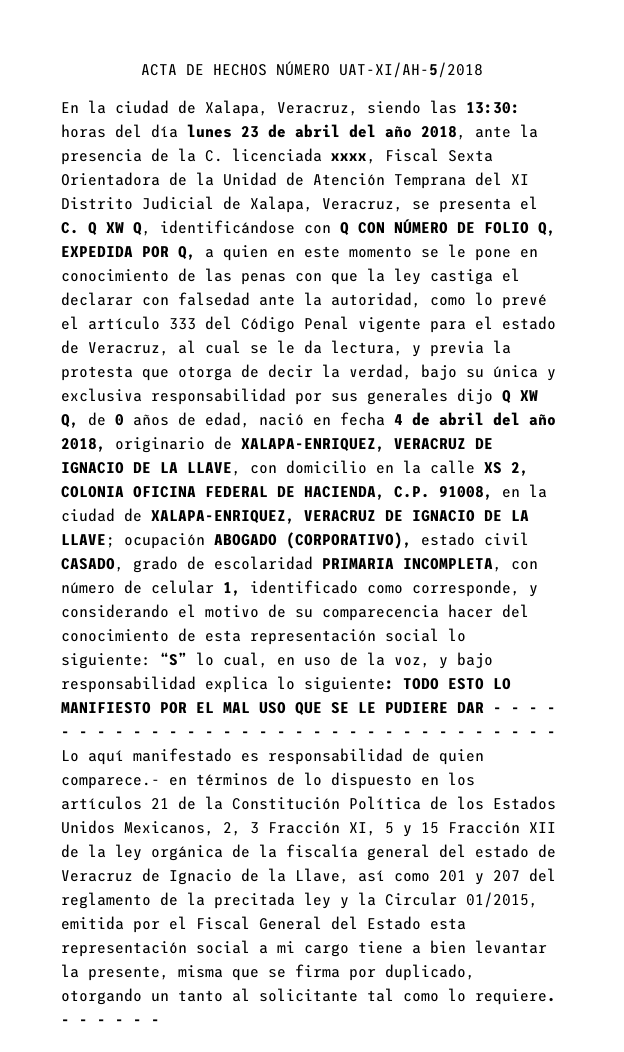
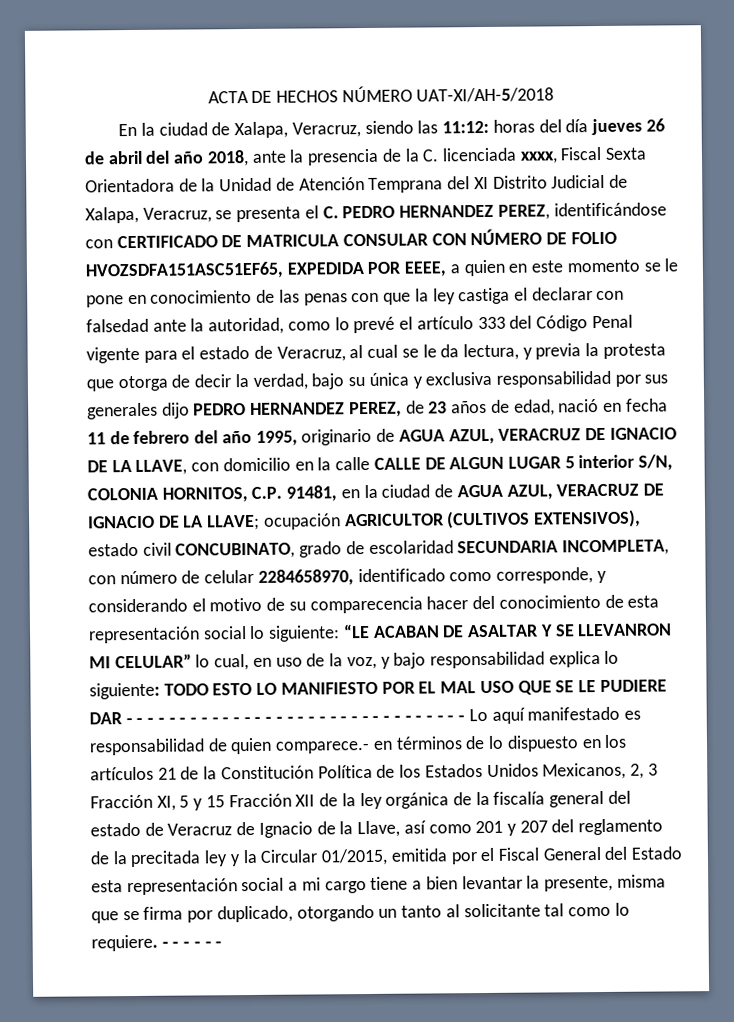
[466,102,520,114] 13:30: -> [442,120,490,134] 11:12:
[187,124,259,138] lunes 23 -> [590,118,665,136] jueves 26
[88,220,349,236] Q XW Q, identificándose con Q -> [342,202,667,220] [85,233,428,249] PEDRO HERNANDEZ PEREZ, identificándose con CERTIFICADO DE MATRICULA CONSULAR
[538,222,556,236] Q, -> [85,261,284,280] HVOZSDFA151ASC51EF65,
[178,246,196,260] Q, -> [404,261,447,277] EEEE,
[502,390,538,403] [61,412,124,428] Q XW Q, de 0 -> [193,400,448,418] PEDRO HERNANDEZ PEREZ, de 23
[394,412,556,426] [61,438,106,452] 4 de abril del año 2018, -> [87,430,298,446] 11 de febrero del año 1995,
[241,438,385,452] XALAPA-ENRIQUEZ, -> [398,428,495,445] AGUA AZUL,
[484,462,529,476] [61,486,493,500] XS 2, COLONIA OFICINA FEDERAL DE HACIENDA, C.P. 91008, -> [373,454,674,471] [87,485,338,503] CALLE DE ALGUN LUGAR 5 interior S/N, COLONIA HORNITOS, C.P. 91481,
[151,510,295,524] XALAPA-ENRIQUEZ, -> [456,484,553,500] AGUA AZUL,
[214,532,412,549] ABOGADO (CORPORATIVO), -> [344,509,642,529] AGRICULTOR (CULTIVOS EXTENSIVOS),
[61,558,124,572] CASADO, -> [175,542,296,559] CONCUBINATO,
[322,558,394,569] PRIMARIA -> [457,540,559,554] SECUNDARIA
[223,582,241,596] 1, -> [257,569,354,586] 2284658970,
[160,652,187,666] “S” -> [342,623,673,639] [89,653,192,669] “LE ACABAN DE ASALTAR Y SE LLEVANRON MI CELULAR”

